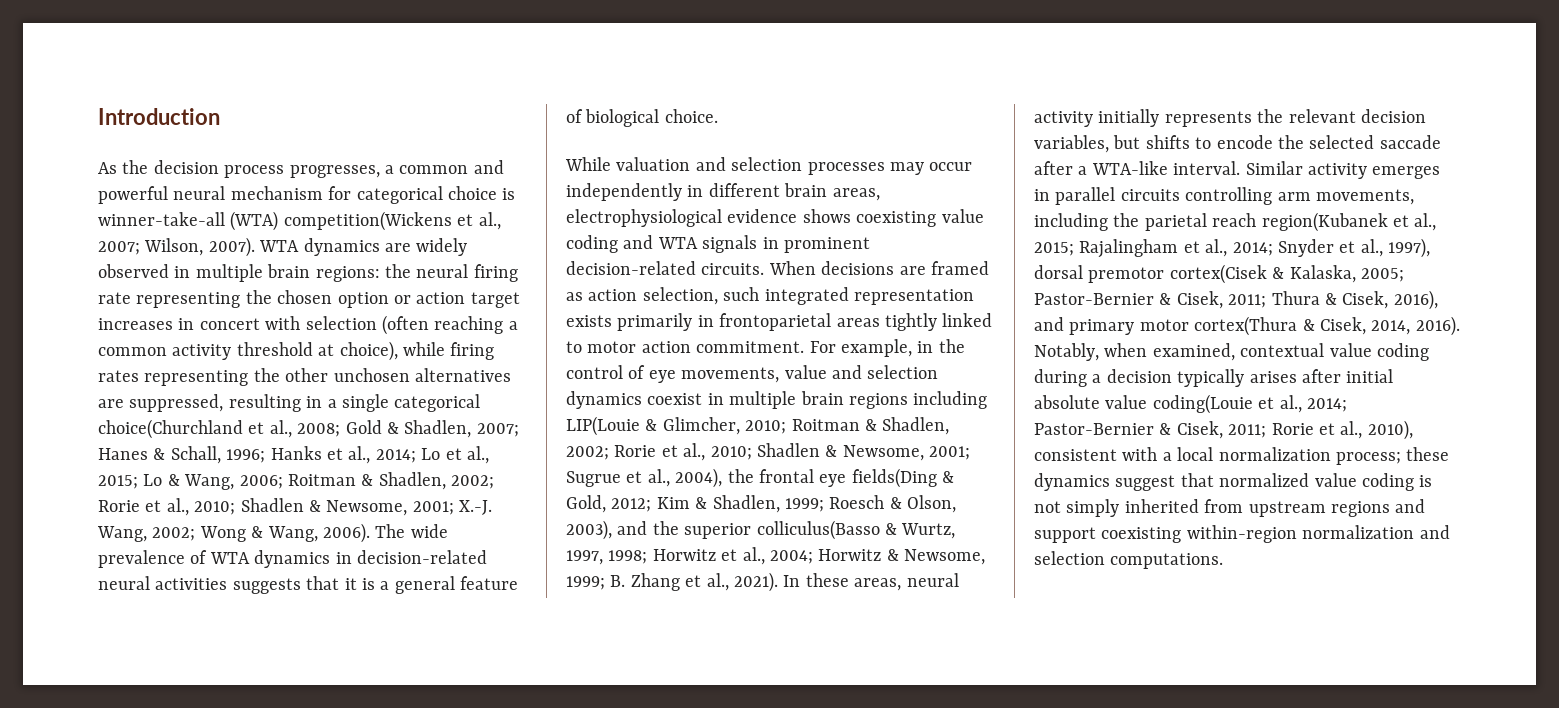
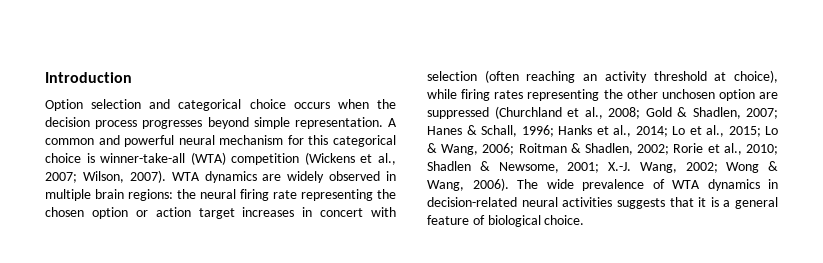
[98,160,394,178] As the decision process progresses, a -> [45,99,396,111] [45,117,397,129] Option selection and categorical choice occurs when the decision process progresses beyond simple representation. A
(352, 193) none -> [308,135,329,145] this
[283,211,452,231] competition(Wickens -> [231,152,355,165] competition (Wickens
[508,321,518,330] [98,347,167,356] a common -> [583,74,598,81] an
[415,368,511,382] [98,394,481,412] [98,419,243,439] alternatives are suppressed, resulting in a single categorical choice(Churchland -> [718,89,778,101] [427,106,562,119] option are suppressed (Churchland
[565,157,973,175] [566,183,880,201] [566,209,984,227] [566,235,870,253] [566,261,989,275] [566,287,974,305] [566,313,993,331] [566,339,965,357] [566,365,939,383] [566,391,988,409] [566,416,950,436] [566,443,971,461] [566,468,955,488] [566,495,957,513] [566,520,956,540] [566,547,986,565] [566,572,959,592] [1034,109,1426,127] [1034,135,1441,153] [1034,161,1441,179] [1034,187,1414,205] [1034,212,1437,232] [1034,238,1431,258] [1034,264,1404,284] [1034,290,1438,310] [1034,316,1460,336] [1034,343,1429,361] [1034,369,1394,387] [1034,394,1347,414] [1034,420,1413,440] [1034,447,1450,465] [1034,473,1433,491] [1034,499,1426,517] [1034,525,1450,543] [1034,551,1224,569] // While valuation and selection processes may occur independently in different brain areas, electrophysiological evidence shows coexisting value coding and WTA signals in prominent decision-related circuits. When decisions are framed as action selection, such integrated representation exists primarily in frontoparietal areas tightly linked to motor action commitment. For example, in the control of eye movements, value and selection dynamics coexist in multiple brain regions including LIP(Louie & Glimcher, 2010; Roitman & Shadlen, 2002; Rorie et al., 2010; Shadlen & Newsome, 2001; Sugrue et al., 2004), the frontal eye fields(Ding & Gold, 2012; Kim & Shadlen, 1999; Roesch & Olson, 2003), and the superior colliculus(Basso & Wurtz, 1997, 1998; Horwitz et al., 2004; Horwitz & Newsome, 1999; B. Zhang et al., 2021). In these areas, neural activity initially represents the relevant decision variables, but shifts to encode the selected saccade after a WTA-like interval. Similar activity emerges in parallel circuits controlling arm movements, including the parietal reach region(Kubanek et al., 2015; Rajalingham et al., 2014; Snyder et al., 1997), dorsal premotor cortex(Cisek & Kalaska, 2005; Pastor-Bernier & Cisek, 2011; Thura & Cisek, 2016), and primary motor cortex(Thura & Cisek, 2014, 2016). Notably, when examined, contextual value coding during a decision typically arises after initial absolute value coding(Louie et al., 2014; Pastor-Bernier & Cisek, 2011; Rorie et al., 2010), consistent with a local normalization process; these dynamics suggest that normalized value coding is not simply inherited from upstream regions and support coexisting within-region normalization and selection computations. -> (585, 220) none

